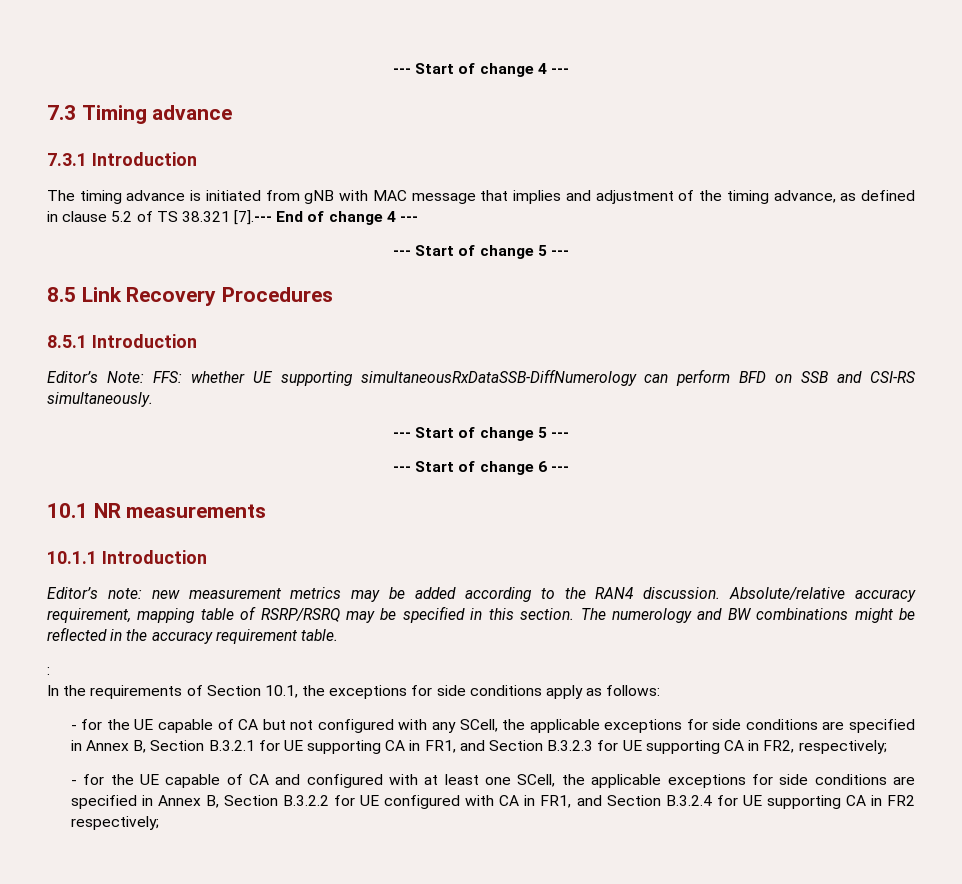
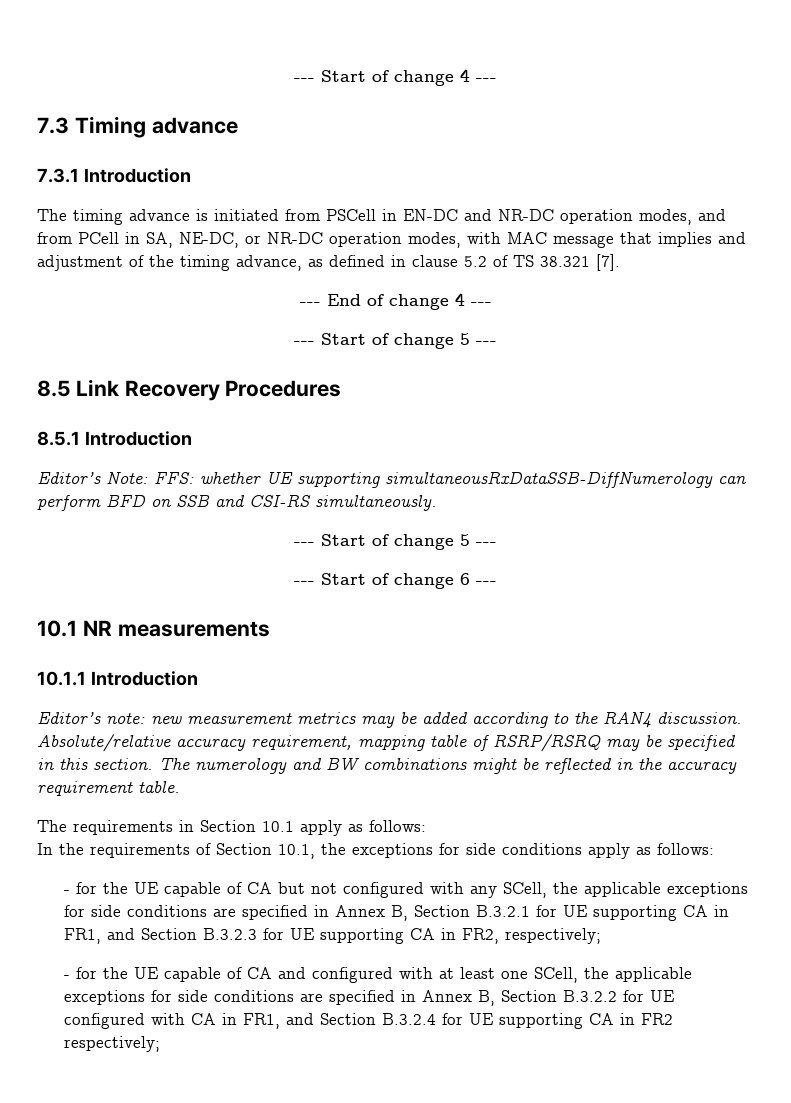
[304,190,335,204] gNB -> [326,209,726,225] [37,232,461,248] PSCell in EN-DC and NR-DC operation modes, and from PCell in SA, NE-DC, or NR-DC operation modes,
[234,210,273,225] [7].--- -> [596,254,620,271] [299,302,321,306] [7]. // ---
[47,667,50,675] : -> [37,820,426,836] The requirements in Section 10.1 apply as follows:

